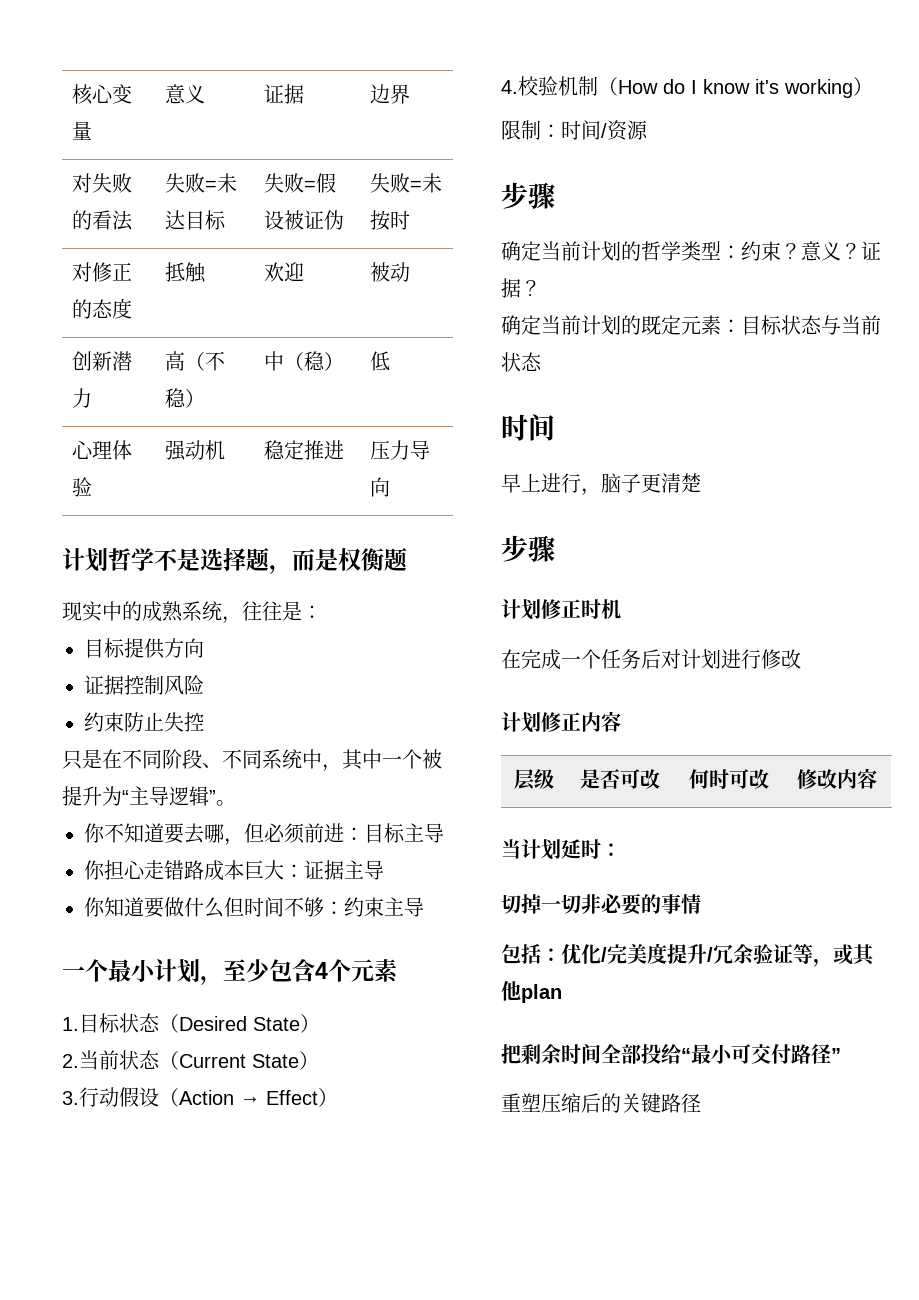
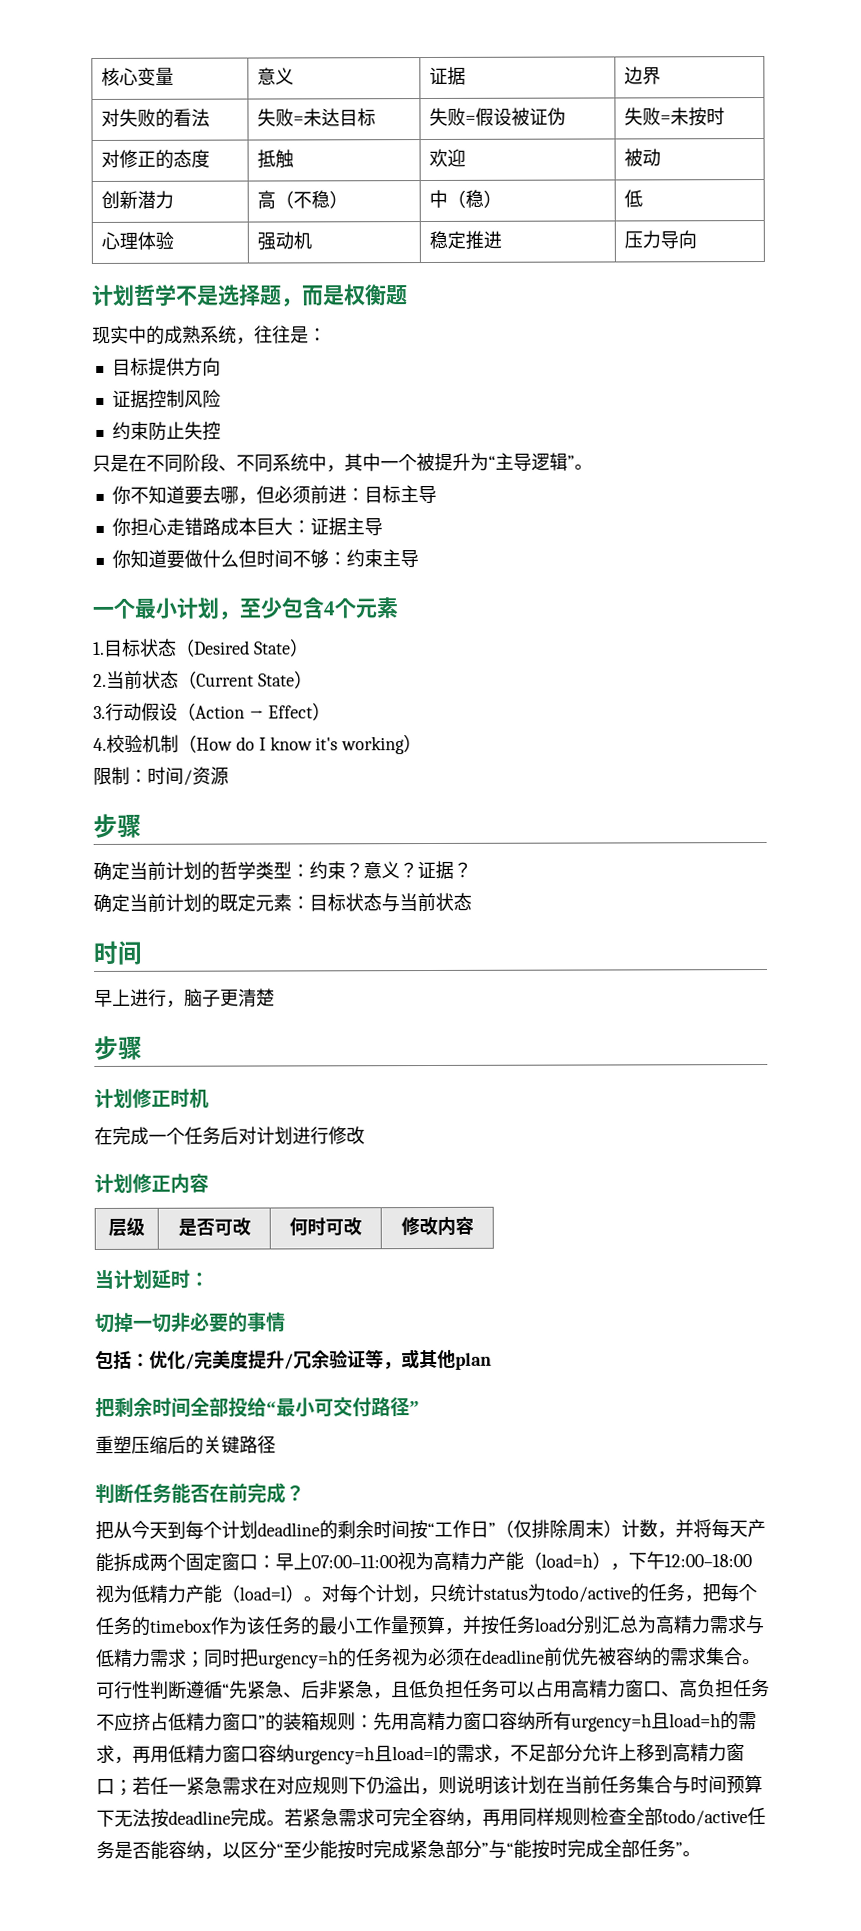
(701, 1103) none -> [95,1482,305,1504] [95,1519,766,1540] [95,1551,752,1572] [95,1583,757,1604] [95,1615,764,1636] [96,1647,761,1669] [96,1678,770,1700] [96,1711,757,1732] [96,1743,745,1765] [96,1775,763,1796] [96,1807,766,1828] [96,1839,701,1860] // 判断任务能否在前完成？ // 把从今天到每个计划deadline的剩余时间按“工作日”（仅排除周末）计数，并将每天产能拆成两个固定窗口：早上07:00–11:00视为高精力产能（load=h），下午12:00–18:00视为低精力产能（load=l）。对每个计划，只统计status为todo/active的任务，把每个任务的timebox作为该任务的最小工作量预算，并按任务load分别汇总为高精力需求与低精力需求；同时把urgency=h的任务视为必须在deadline前优先被容纳的需求集合。可行性判断遵循“先紧急、后非紧急，且低负担任务可以占用高精力窗口、高负担任务不应挤占低精力窗口”的装箱规则：先用高精力窗口容纳所有urgency=h且load=h的需求，再用低精力窗口容纳urgency=h且load=l的需求，不足部分允许上移到高精力窗口；若任一紧急需求在对应规则下仍溢出，则说明该计划在当前任务集合与时间预算下无法按deadline完成。若紧急需求可完全容纳，再用同样规则检查全部todo/active任务是否能容纳，以区分“至少能按时完成紧急部分”与“能按时完成全部任务”。

